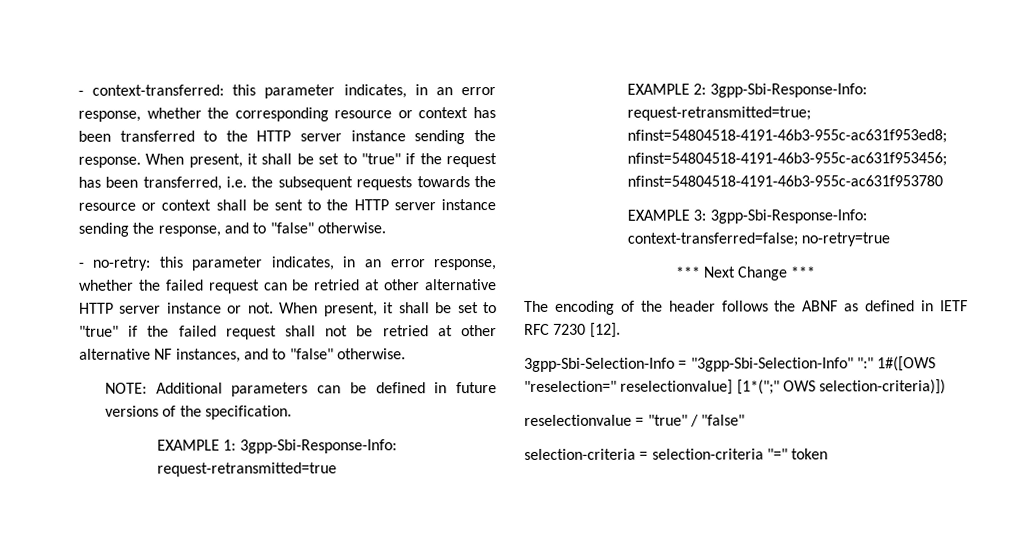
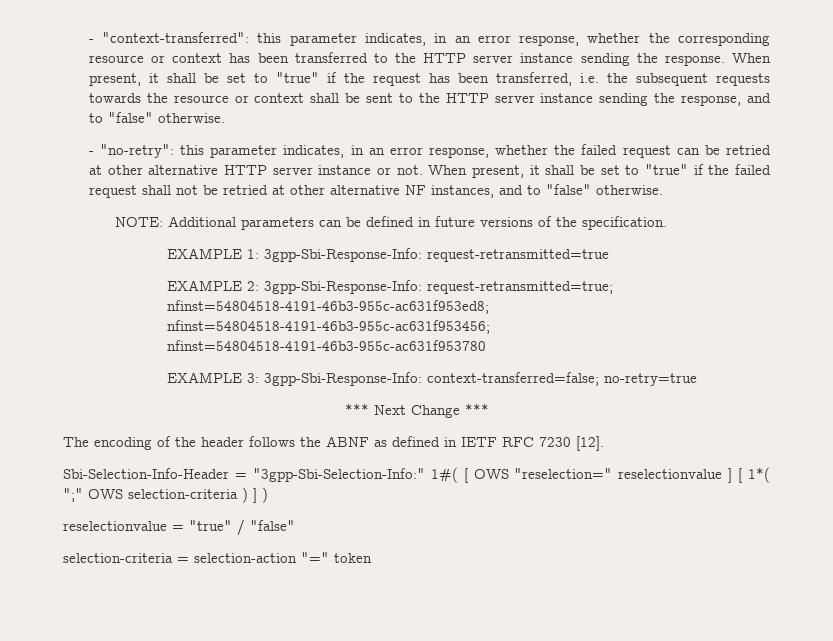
[77,84,225,96] - context-transferred: -> [88,32,250,43] - "context-transferred":
[92,256,151,271] no-retry: -> [100,144,175,158] "no-retry":
[524,356,937,372] [524,379,947,395] 3gpp-Sbi-Selection-Info = "3gpp-Sbi-Selection-Info" ":" 1#([OWS "reselection=" reselectionvalue] [1*(";" OWS selection-criteria)]) -> [63,467,770,483] [63,487,268,503] Sbi-Selection-Info-Header = "3gpp-Sbi-Selection-Info:" 1#( [ OWS "reselection=" reselectionvalue ] [ 1*( ";" OWS selection-criteria ) ] )
[651,448,764,460] selection-criteria -> [194,553,297,563] selection-action

